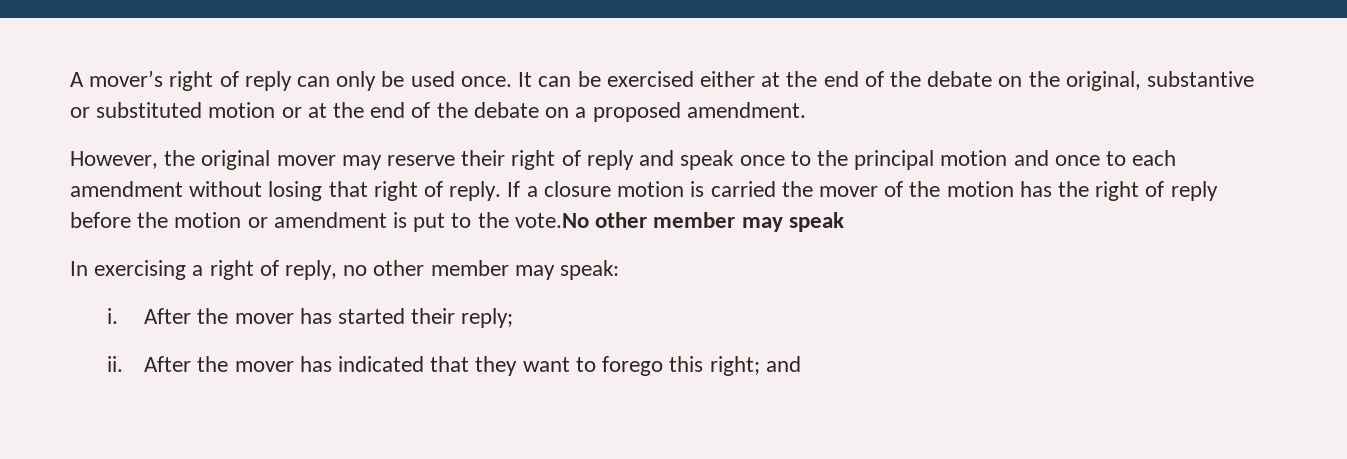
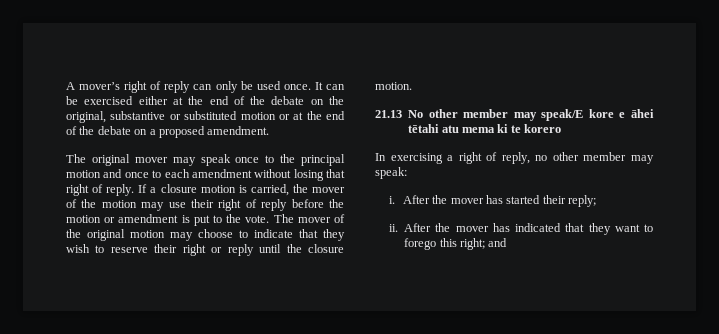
[70,150,196,169] However, the -> [66,154,86,163] The
[387,150,675,170] reserve their right of reply and -> (196, 161) none
[710,181,776,197] carried -> [250,184,289,196] carried,
[1019,181,1089,197] has the -> [141,199,214,211] may use their
[514,212,844,232] vote.No other member may speak -> [245,214,345,223] [66,229,345,241] [66,244,345,256] [375,82,412,90] [375,109,654,121] [408,124,562,133] vote. The mover of the original motion may choose to indicate that they wish to reserve their right or reply until the closure motion. // 21.13 No other member may speak/E kore e āhei tētahi atu mema ki te korero

